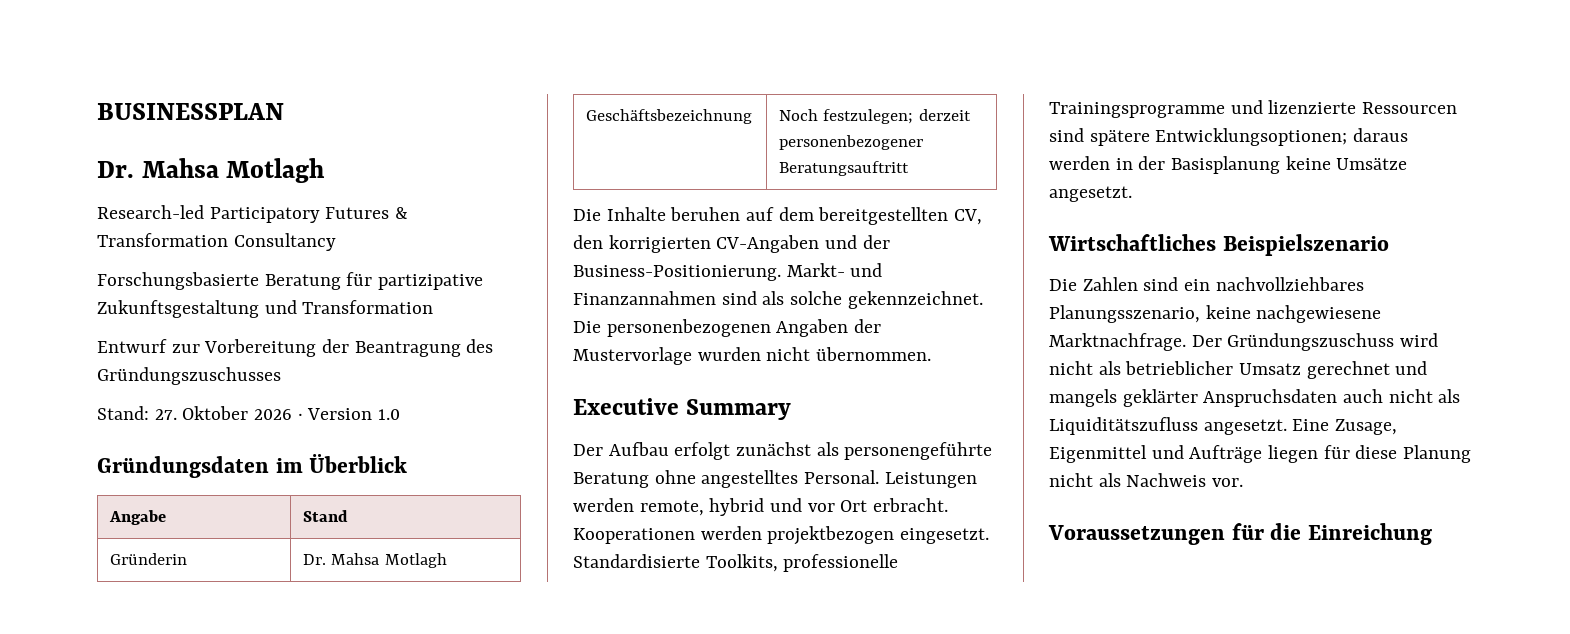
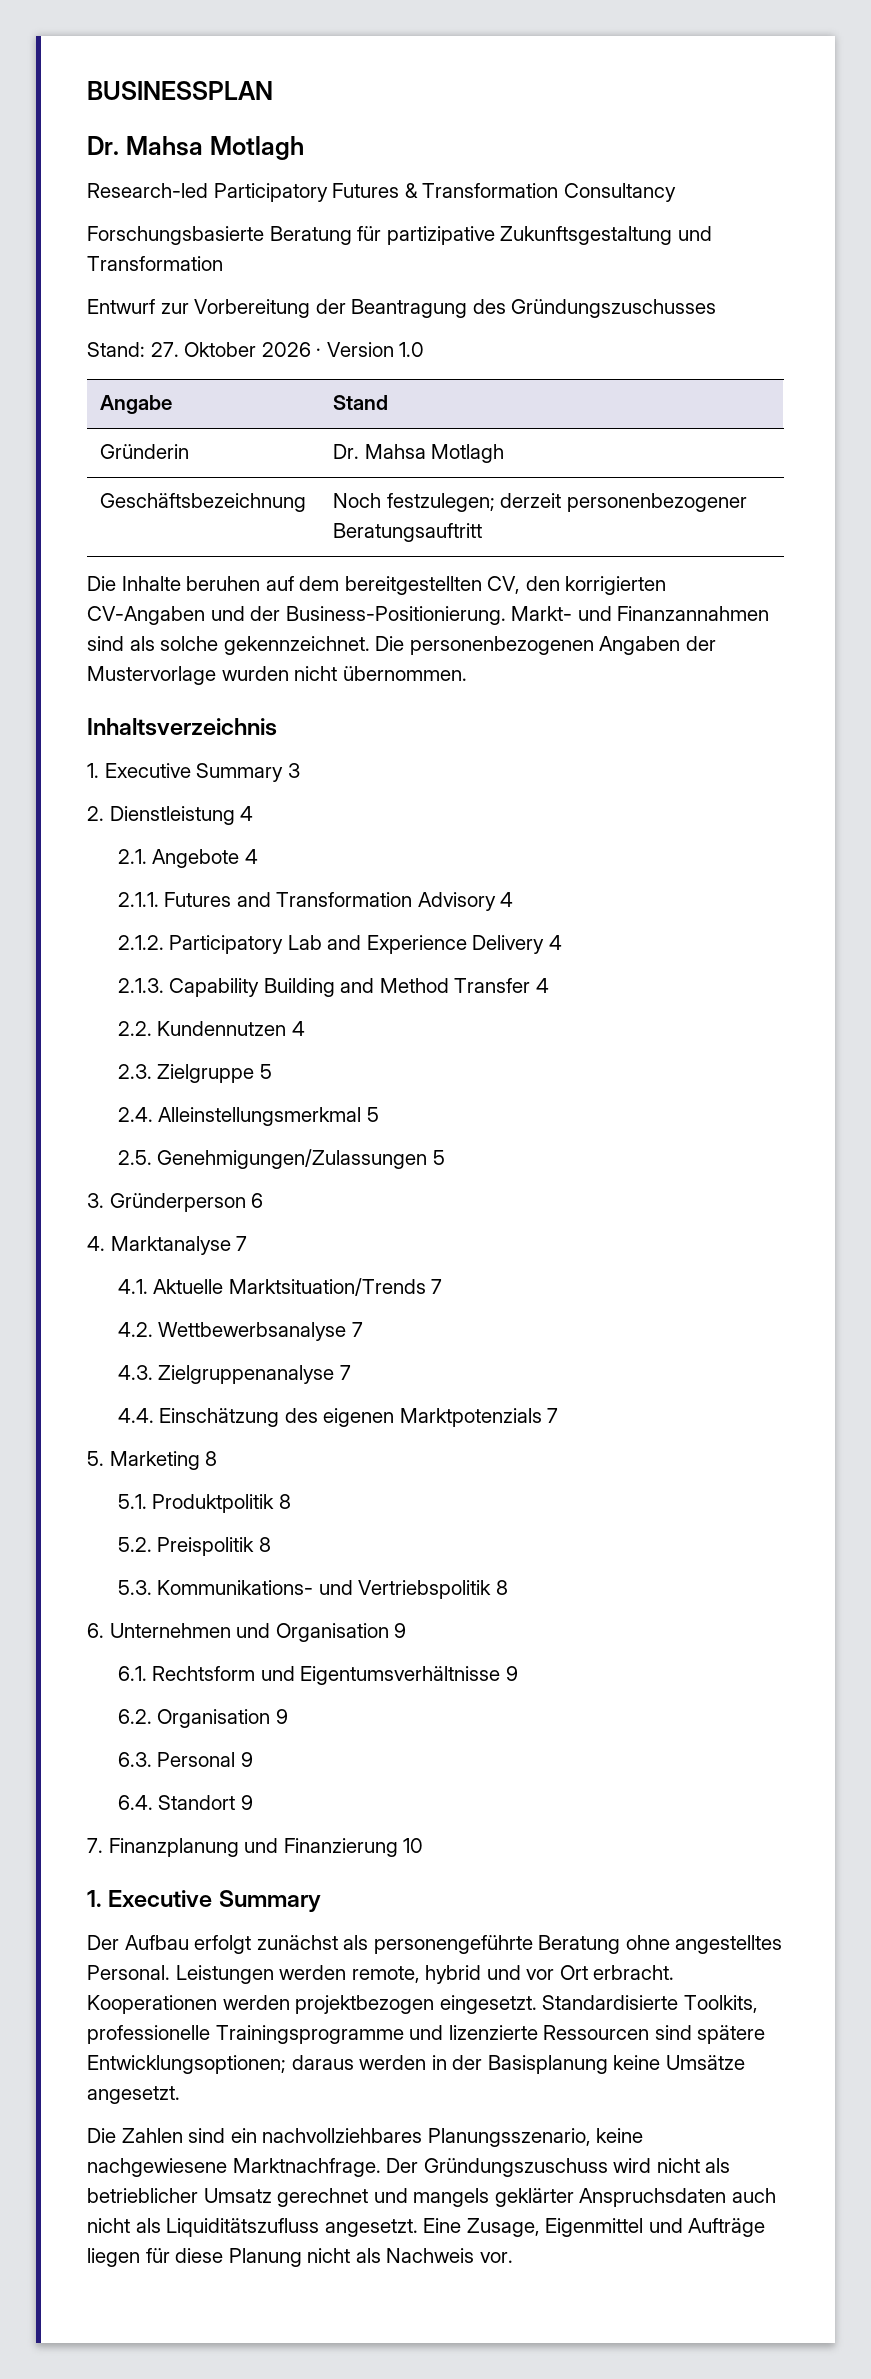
[97,454,408,478] // Gründungsdaten im Überblick -> (425, 349) none
(932, 354) none -> [87,718,277,736] [87,763,300,782] [87,806,254,825] [117,849,258,868] [117,892,514,911] [117,935,562,954] [117,978,549,997] [117,1021,305,1036] [117,1064,272,1083] [117,1107,379,1126] [117,1149,445,1169] [87,1193,264,1212] [87,1236,248,1255] [117,1278,443,1296] [117,1322,363,1341] [117,1365,351,1384] [117,1408,559,1427] [87,1451,218,1470] [117,1494,291,1513] [117,1537,271,1556] [117,1580,508,1599] [87,1623,407,1642] [117,1666,518,1685] [117,1709,288,1728] [117,1752,253,1767] [117,1795,253,1810] [87,1838,424,1857] [87,1890,102,1907] Inhaltsverzeichnis // 1. Executive Summary 3 // 2. Dienstleistung 4 // 2.1. Angebote 4 // 2.1.1. Futures and Transformation Advisory 4 // 2.1.2. Participatory Lab and Experience Delivery 4 // 2.1.3. Capability Building and Method Transfer 4 // 2.2. Kundennutzen 4 // 2.3. Zielgruppe 5 // 2.4. Alleinstellungsmerkmal 5 // 2.5. Genehmigungen/Zulassungen 5 // 3. Gründerperson 6 // 4. Marktanalyse 7 // 4.1. Aktuelle Marktsituation/Trends 7 // 4.2. Wettbewerbsanalyse 7 // 4.3. Zielgruppenanalyse 7 // 4.4. Einschätzung des eigenen Marktpotenzials 7 // 5. Marketing 8 // 5.1. Produktpolitik 8 // 5.2. Preispolitik 8 // 5.3. Kommunikations- und Vertriebspolitik 8 // 6. Unternehmen und Organisation 9 // 6.1. Rechtsform und Eigentumsverhältnisse 9 // 6.2. Organisation 9 // 6.3. Personal 9 // 6.4. Standort 9 // 7. Finanzplanung und Finanzierung 10 // 1.
[1048,234,1389,256] // Wirtschaftliches Beispielszenario -> (180, 2095) none
[1048,523,1432,545] // Voraussetzungen für die Einreichung -> (513, 2257) none

